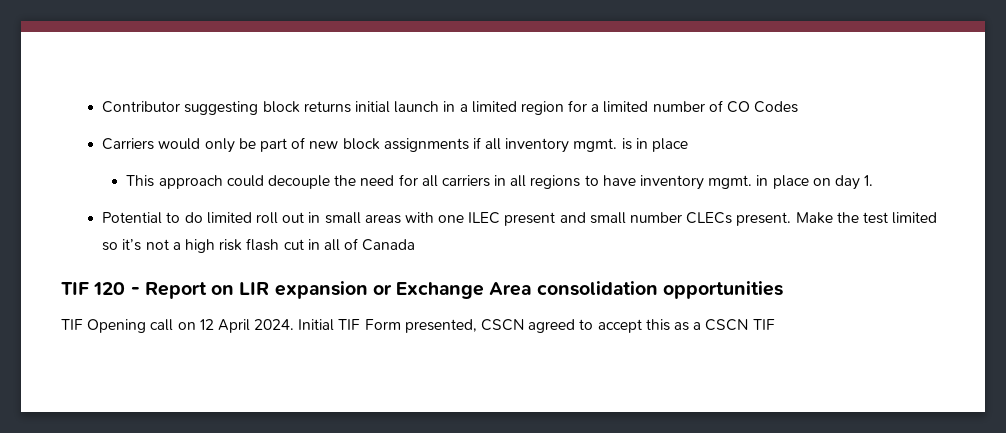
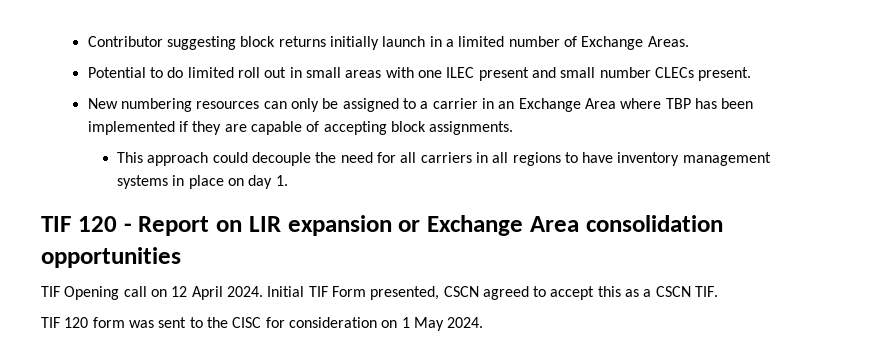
[354,101,390,113] initial -> [330,36,380,50] initially
[520,100,799,115] [102,137,688,153] [126,174,874,190] region for a limited number of CO Codes // Carriers would only be part of new block assignments if all inventory mgmt. is in place // This approach could decouple the need for all carriers in all regions to have inventory mgmt. in place on day 1. -> [508,36,689,50] number of Exchange Areas.
[795,212,938,224] [102,238,416,253] Make the test limited so it’s not a high risk flash cut in all of Canada -> [87,98,754,112] [87,121,514,135] [116,152,771,166] [116,175,288,189] // New numbering resources can only be assigned to a carrier in an Exchange Area where TBP has been implemented if they are capable of accepting block assignments. // This approach could decouple the need for all carriers in all regions to have inventory management systems in place on day 1.
[752,319,775,330] TIF -> [695,286,719,297] [41,317,484,331] TIF. // TIF 120 form was sent to the CISC for consideration on 1 May 2024.

